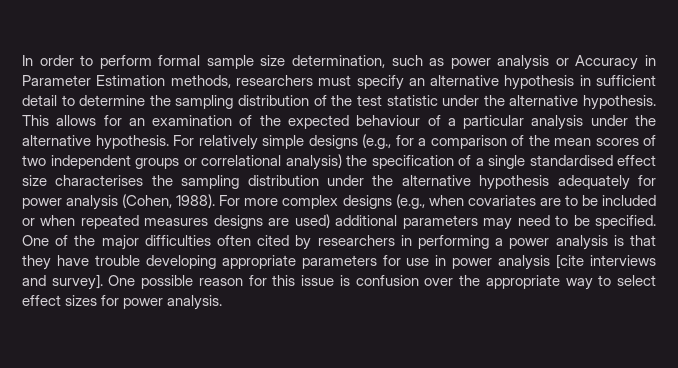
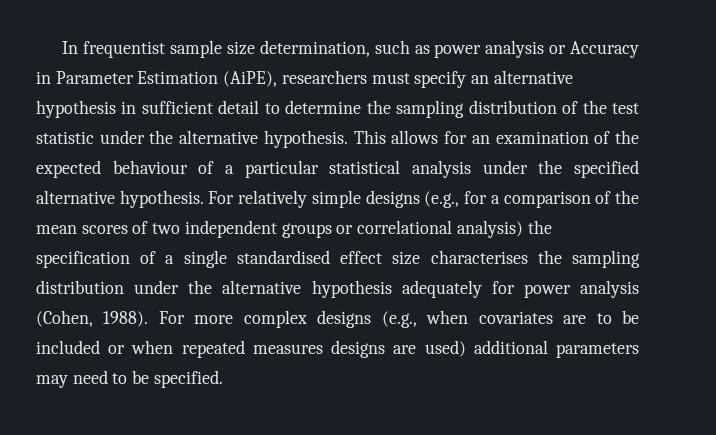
[39,55,201,69] order to perform formal -> [83,41,166,58] frequentist
[170,75,231,88] methods, -> [223,71,278,87] (AiPE),
(525, 122) none -> [329,160,401,174] statistical
(656, 120) none -> [574,160,639,178] specified
[22,235,656,250] [22,254,656,270] [22,274,657,290] [22,295,223,310] One of the major difficulties often cited by researchers in performing a power analysis is that they have trouble developing appropriate parameters for use in power analysis [cite interviews and survey]. One possible reason for this issue is confusion over the appropriate way to select effect sizes for power analysis. -> (223, 379) none

